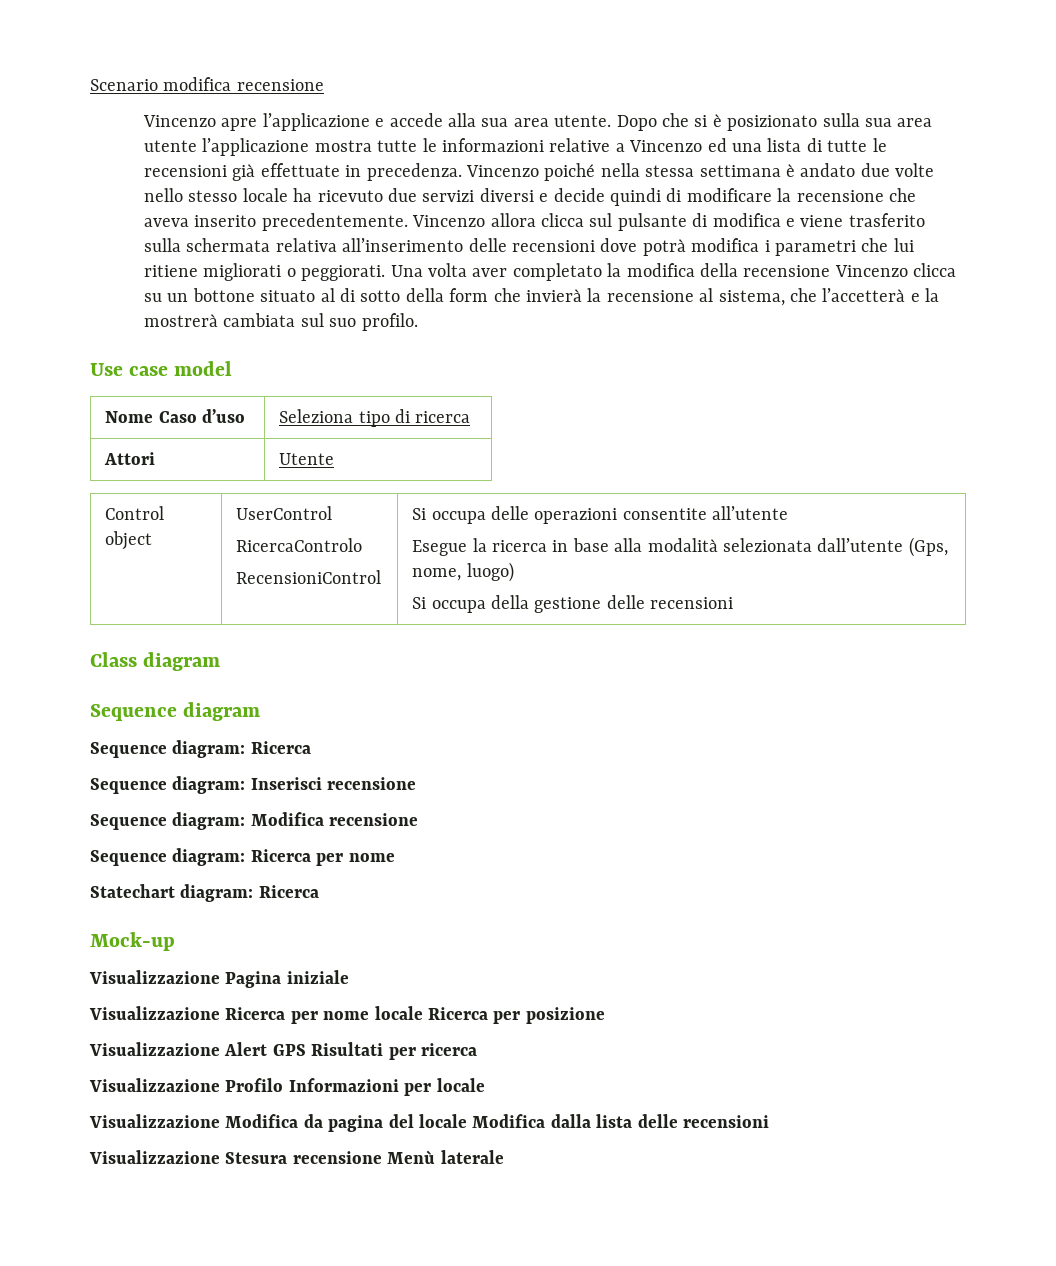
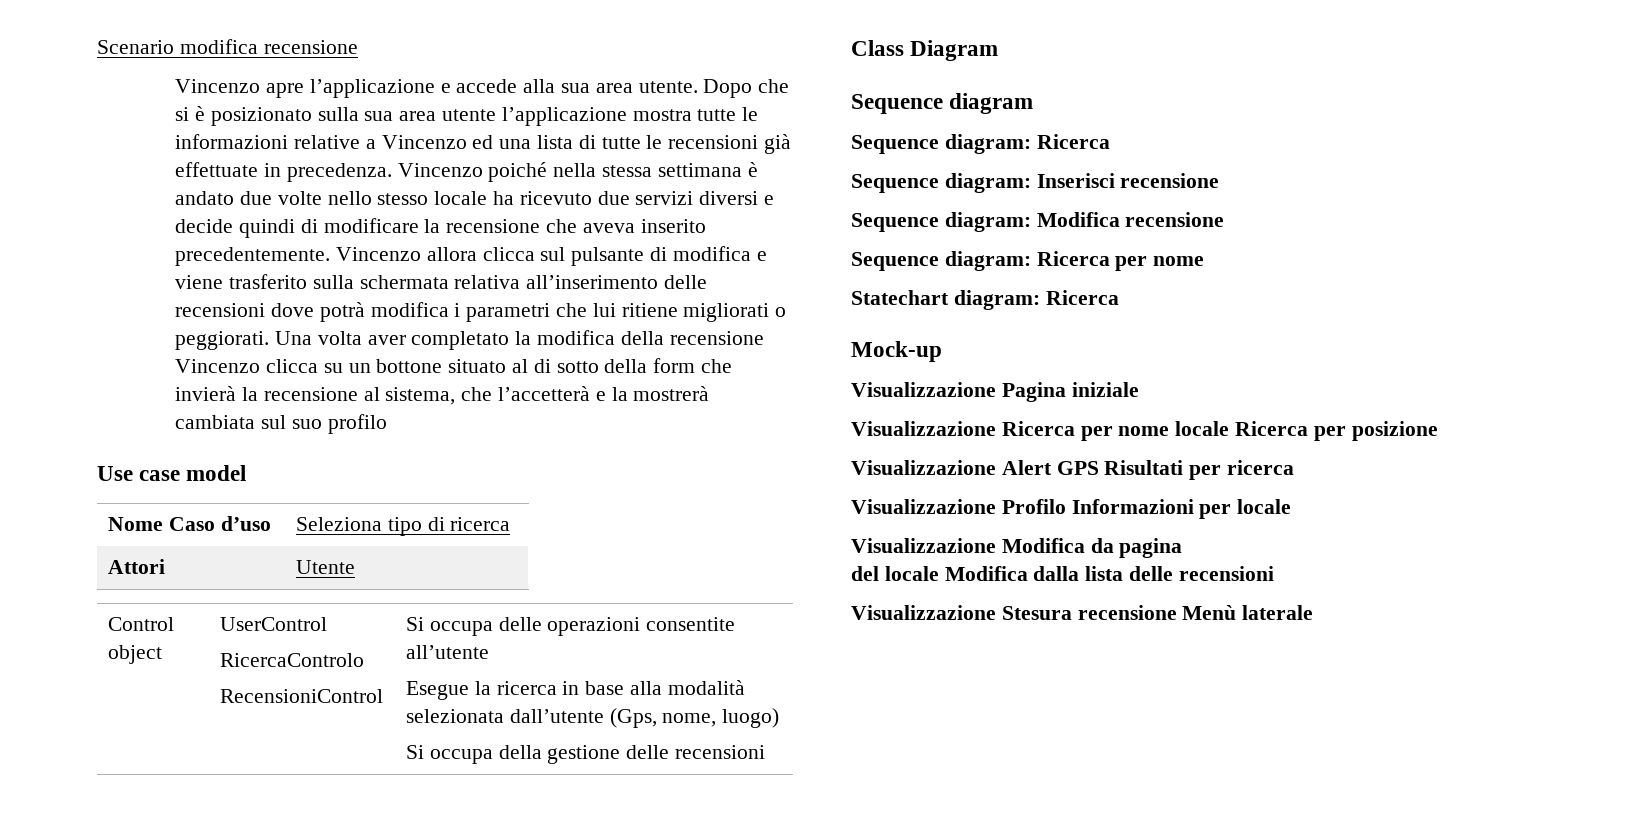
[361,313,418,331] profilo. -> [327,414,387,434] profilo
[143,652,221,671] diagram -> [910,40,999,61] Diagram
(384, 1123) none -> (1183, 548) //

